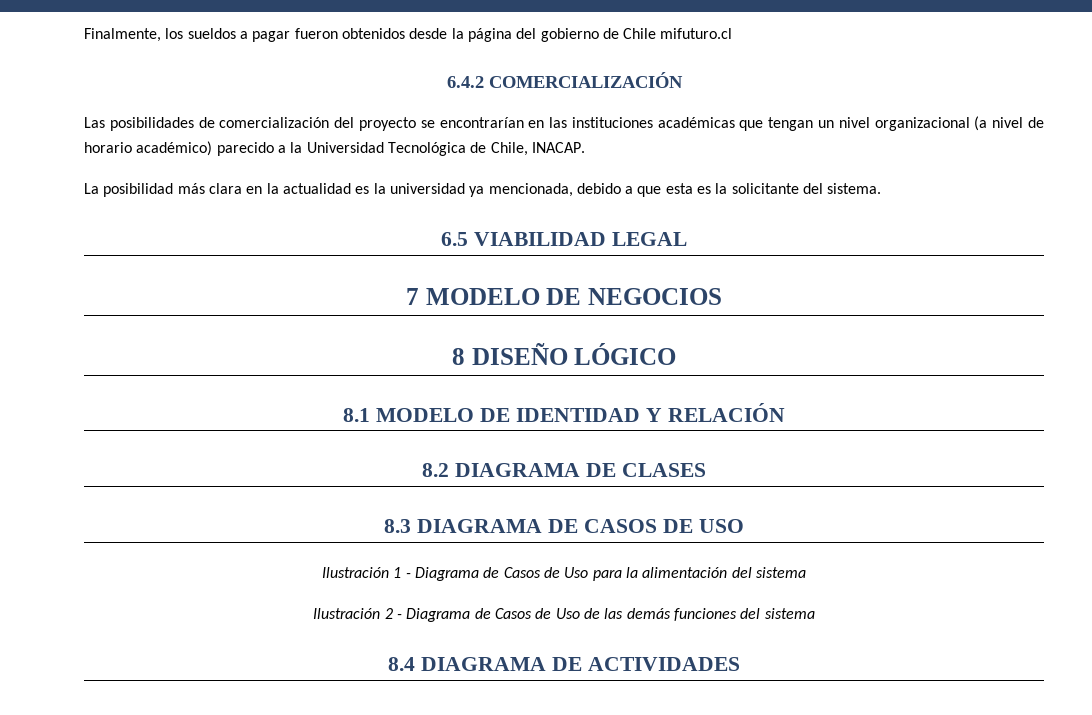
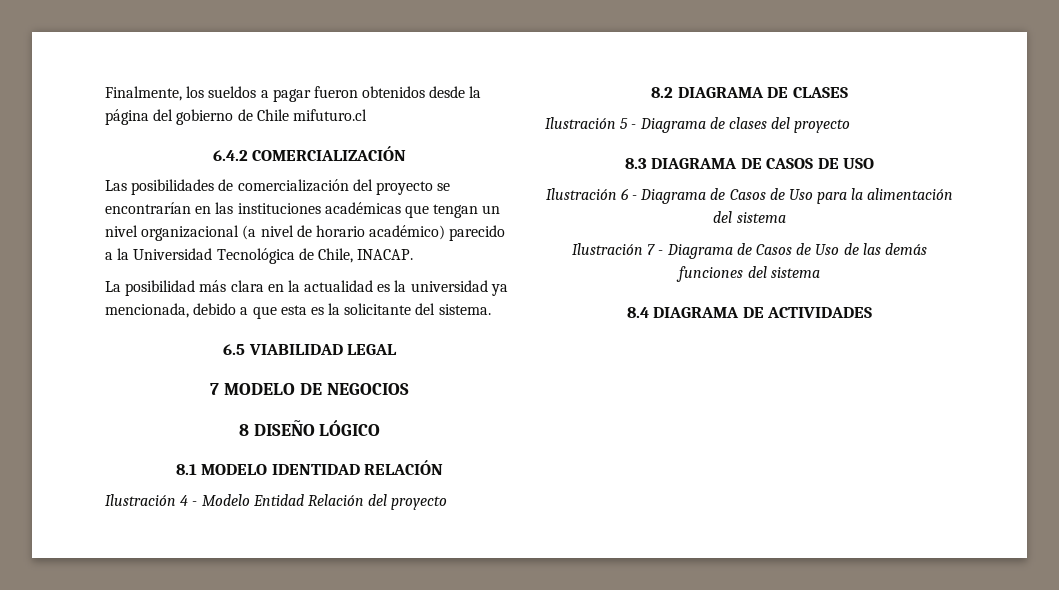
[480,403,785,422] [422,463,706,477] DE IDENTIDAD Y RELACIÓN // 8.2 DIAGRAMA DE CLASES -> [271,460,444,475] [105,494,448,510] [651,87,848,98] [545,117,851,133] IDENTIDAD RELACIÓN // Ilustración 4 - Modelo Entidad Relación del proyecto // 8.2 DIAGRAMA DE CLASES // Ilustración 5 - Diagrama de clases del proyecto
[393,567,402,578] 1 -> [620,188,629,200] 6
[384,608,393,619] 2 -> [647,244,656,255] 7

